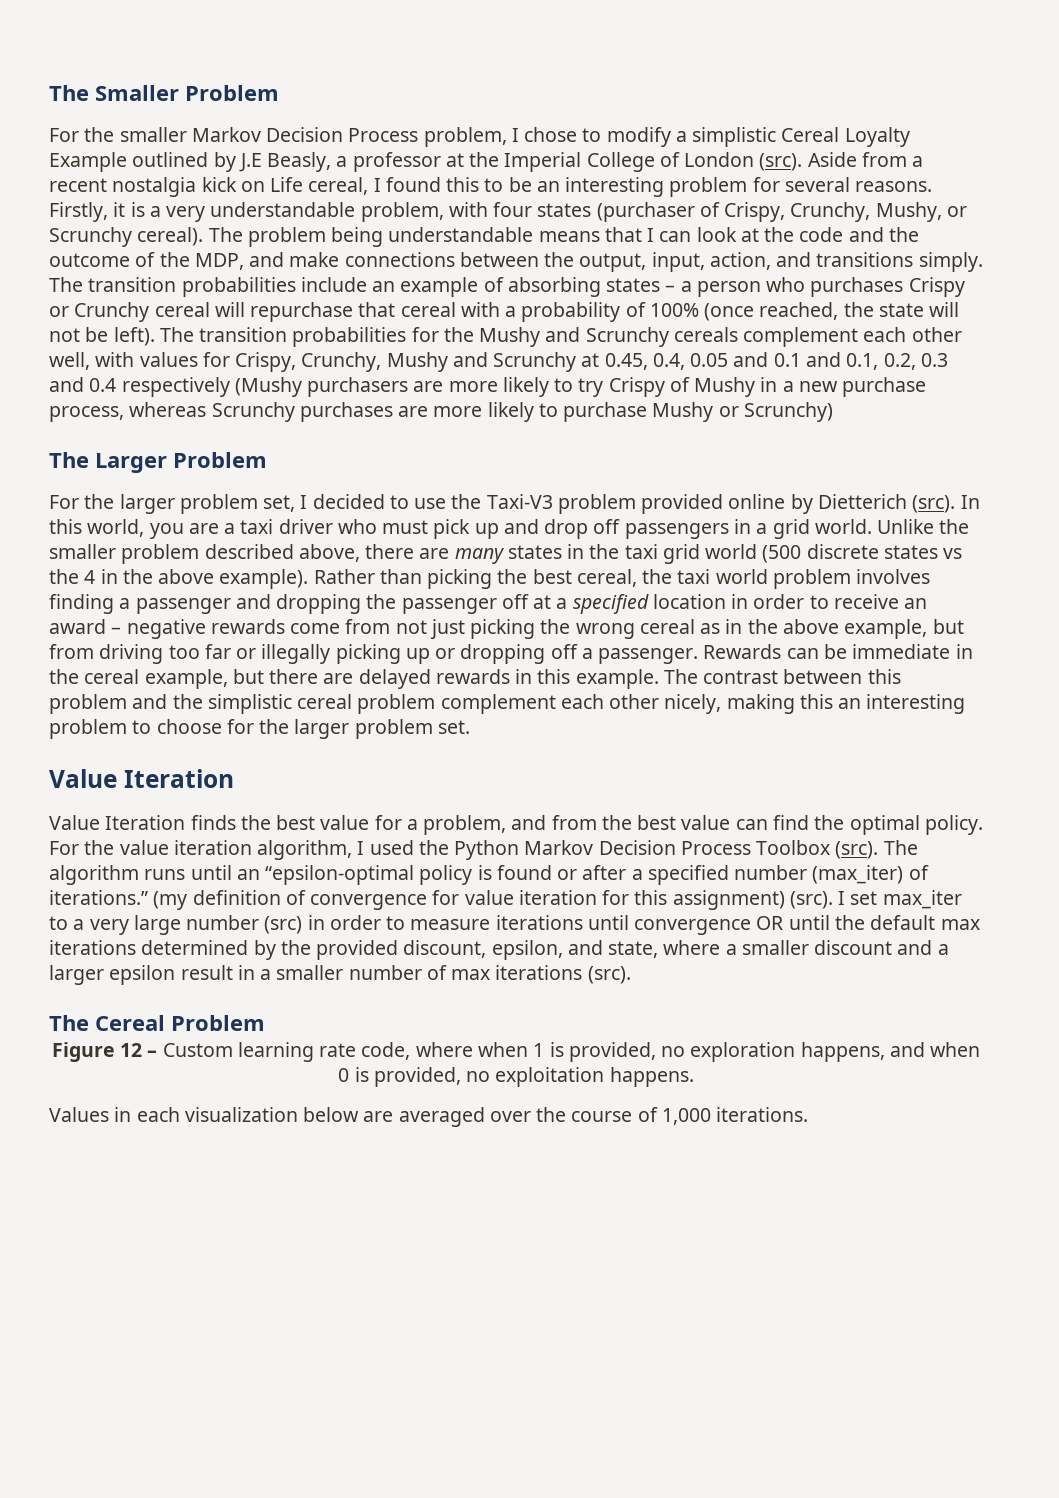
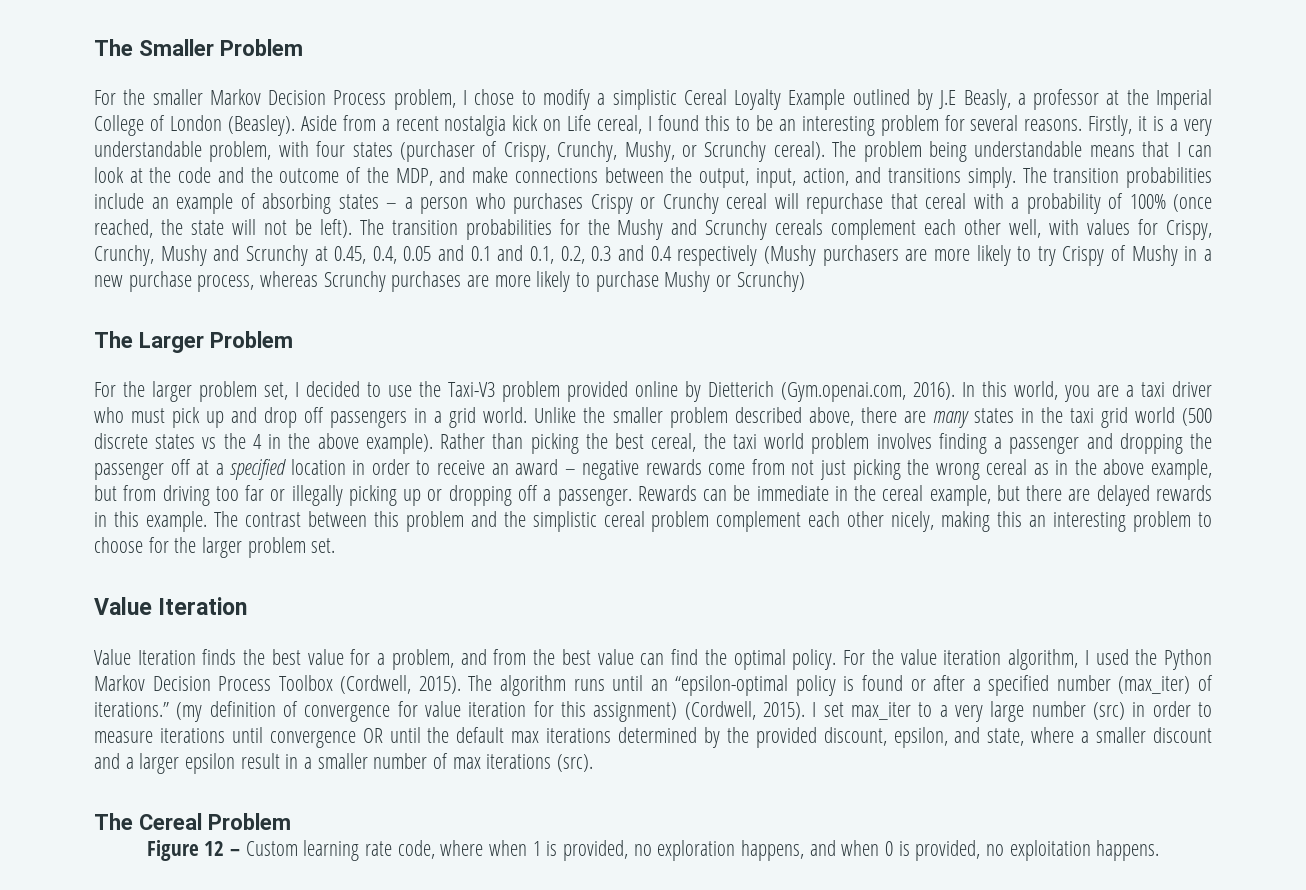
[759,153,803,171] (src). -> [227,115,295,136] (Beasley).
[912,495,956,513] (src). -> [780,382,955,402] (Gym.openai.com, 2016).
[835,841,879,859] (src). -> [340,675,461,694] (Cordwell, 2015).
[789,891,833,909] (src). -> [684,701,805,720] (Cordwell, 2015).
[49,1107,809,1127] // Values in each visualization below are averaged over the course of 1,000 iterations. -> (1160, 850) none

